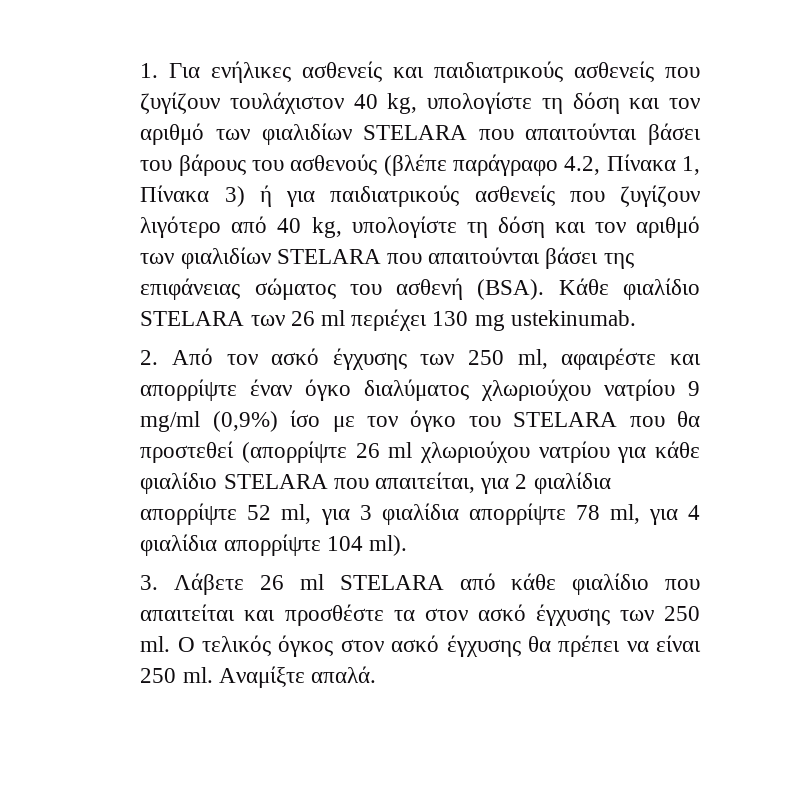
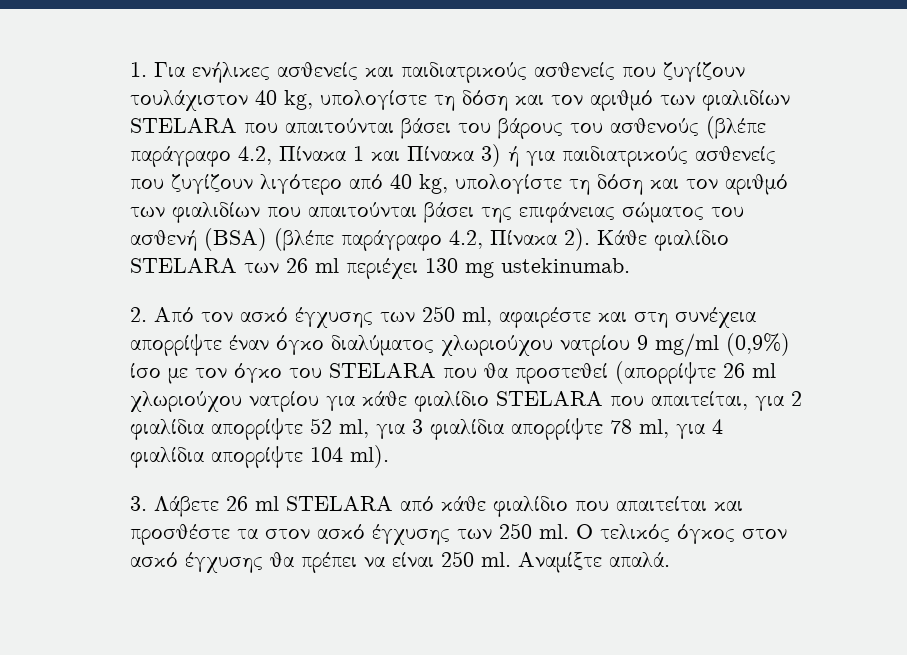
[681,156,700,175] 1, -> [353,146,401,161] 1 και
[276,249,381,264] STELARA -> (261, 212) none
[477,279,545,300] (BSA). -> [204,228,591,251] (BSA) (βλέπε παράγραφο 4.2, Πίνακα 2).
(701, 359) none -> [634,307,757,328] στη συνέχεια

